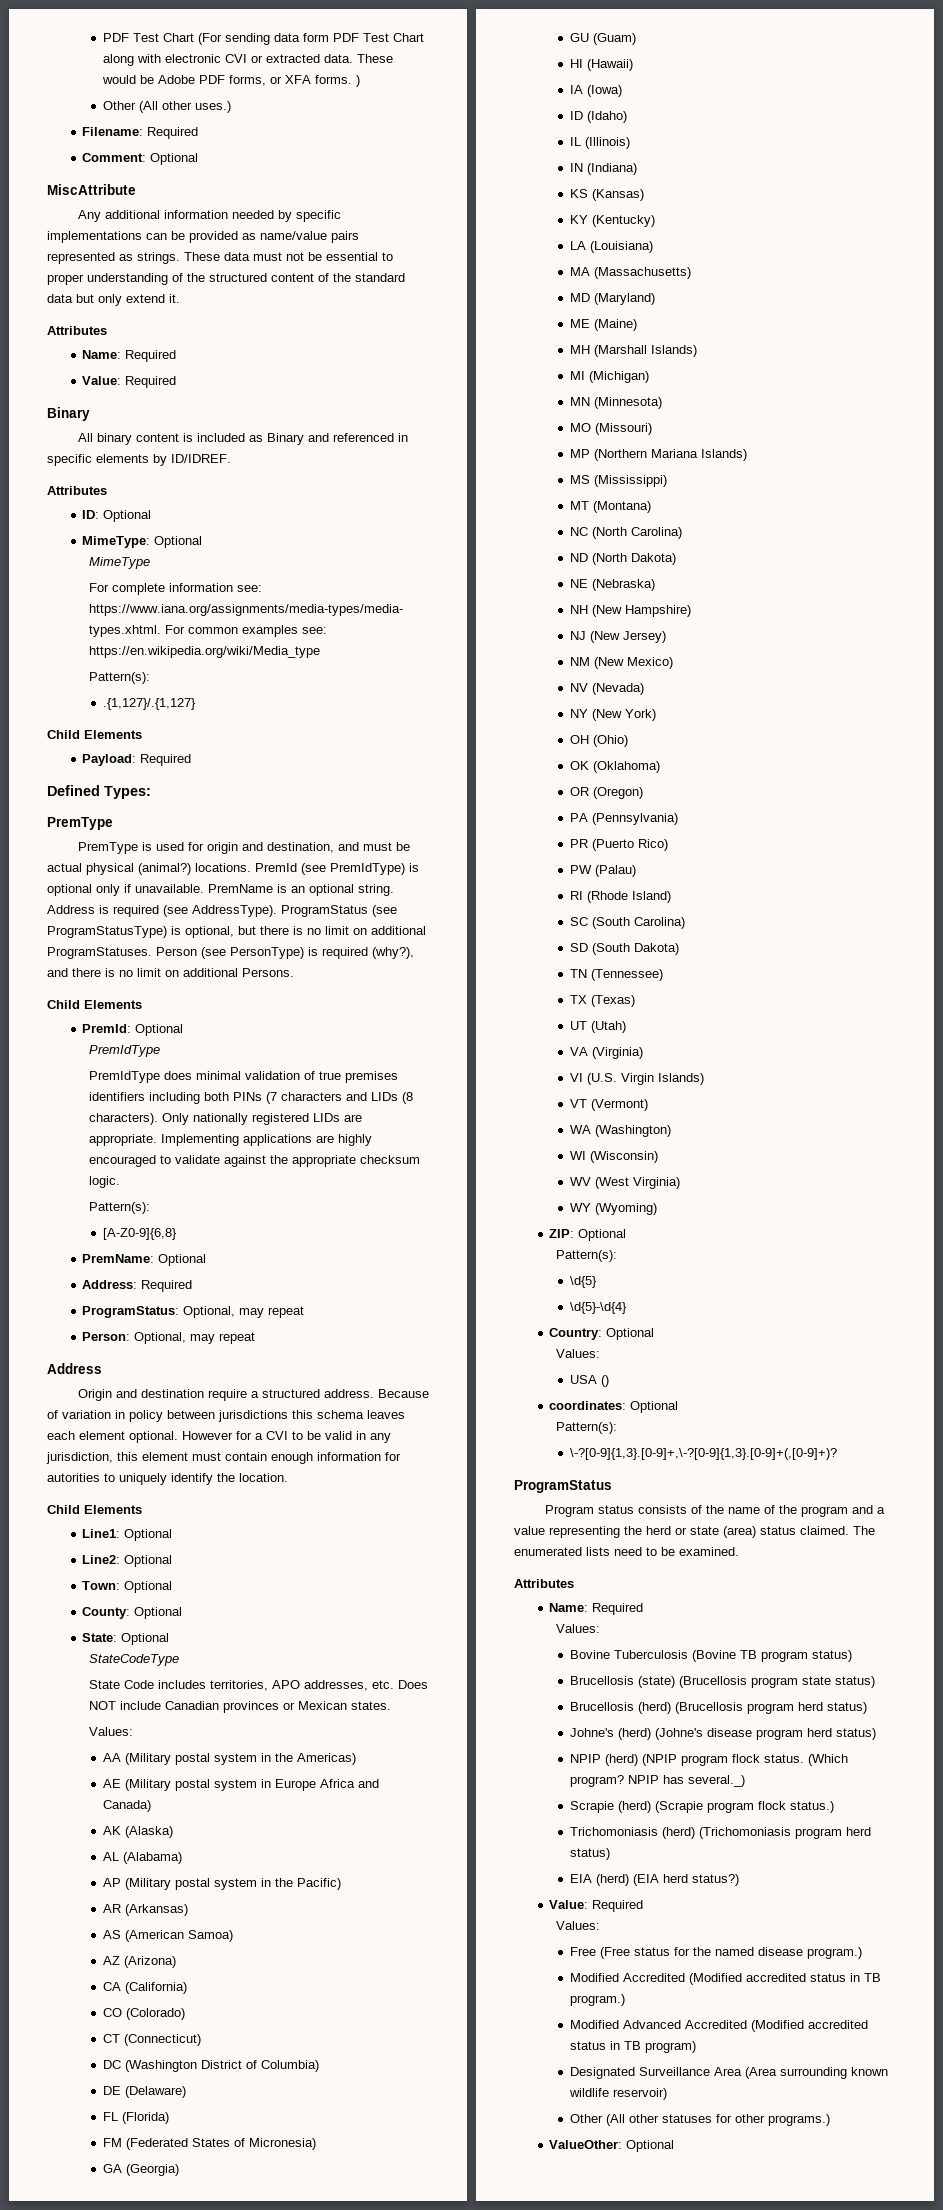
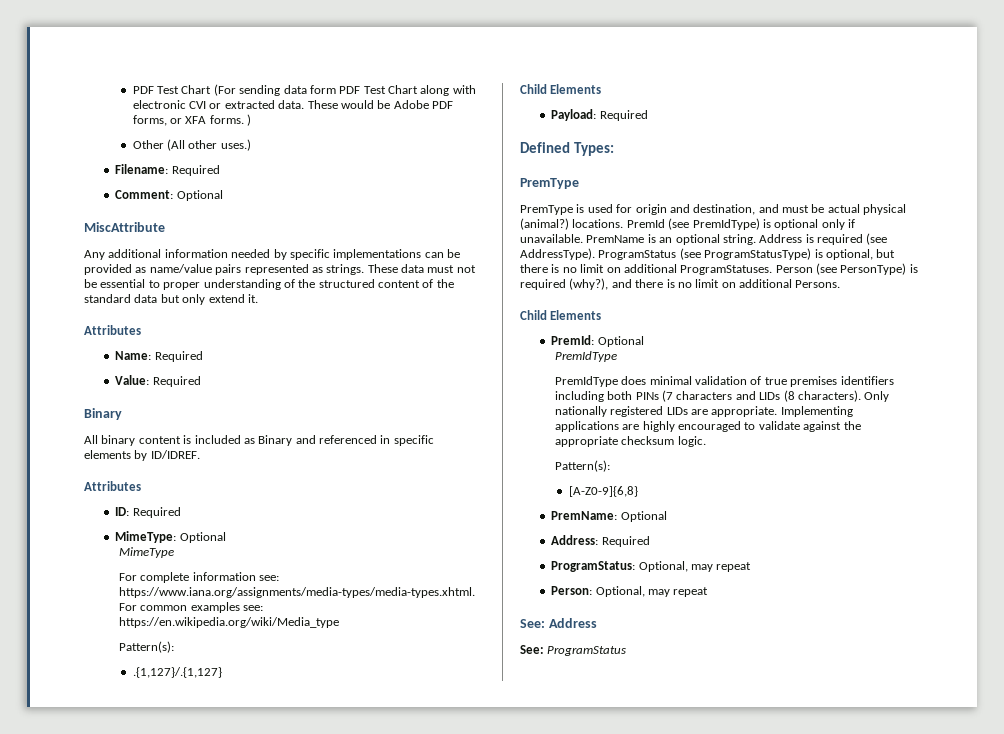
[103,510,152,522] Optional -> [132,507,181,518] Required
(256, 1338) none -> [520,619,545,628] See:
[77,1389,429,1401] [47,1410,405,1422] [47,1431,391,1443] [46,1452,401,1464] [47,1473,288,1485] [47,1505,142,1514] [82,1529,173,1541] [82,1555,173,1567] [82,1581,173,1593] [82,1607,183,1619] [82,1633,170,1645] [88,1654,179,1666] [88,1680,428,1691] [88,1701,391,1713] [88,1727,133,1736] [103,1753,357,1765] [103,1779,380,1791] [103,1800,152,1812] [103,1826,174,1838] [103,1852,183,1864] [103,1878,342,1890] [103,1904,189,1916] [103,1930,234,1942] [103,1956,177,1968] [103,1982,188,1994] [103,2008,186,2020] [103,2034,202,2046] [103,2060,320,2072] [103,2086,187,2098] [103,2112,170,2124] [103,2138,317,2150] [103,2164,180,2176] [570,33,637,45] [570,59,634,71] [570,85,623,97] [570,111,628,123] [570,137,631,149] [570,163,638,175] [570,189,645,201] [570,215,656,227] [570,241,654,253] [570,267,692,279] [570,293,656,305] [570,319,638,331] [570,345,698,357] [570,371,650,383] [570,397,663,409] [570,423,653,435] [570,449,748,461] [570,475,668,487] [570,501,652,513] [570,527,683,539] [570,553,677,565] [570,579,656,591] [570,605,692,617] [570,631,667,643] [570,657,674,669] [570,683,645,695] [570,709,657,721] [570,735,629,747] [570,761,661,773] [570,787,644,799] [570,813,679,825] [570,839,669,851] [570,865,637,877] [570,891,672,903] [570,917,686,929] [570,943,680,955] [570,969,664,981] [570,995,636,1007] [570,1021,627,1033] [570,1047,644,1059] [570,1073,705,1085] [570,1099,649,1111] [570,1125,672,1137] [570,1151,659,1163] [570,1177,681,1189] [570,1203,658,1215] [549,1229,627,1241] [555,1250,617,1262] [570,1276,598,1288] [570,1302,628,1314] [549,1328,655,1340] [555,1349,600,1358] [570,1375,610,1387] [549,1401,679,1413] [555,1422,617,1434] [570,1448,838,1460] [514,1480,612,1493] [544,1505,885,1517] [514,1526,875,1538] [514,1547,739,1556] [514,1579,574,1588] [549,1603,644,1615] [555,1624,600,1633] [570,1650,853,1662] [570,1676,876,1688] [570,1702,868,1714] [570,1728,877,1740] [570,1754,849,1766] [570,1775,746,1787] [570,1801,835,1813] [570,1827,872,1839] [570,1848,611,1860] [570,1874,740,1886] [549,1900,644,1912] [555,1921,600,1930] [570,1947,863,1959] [570,1973,882,1985] [570,1994,626,2006] [570,2020,869,2032] [570,2041,697,2053] [570,2067,889,2079] [569,2088,668,2100] [570,2114,831,2126] [549,2140,675,2152] Origin and destination require a structured address. Because of variation in policy between jurisdictions this schema leaves each element optional. However for a CVI to be valid in any jurisdiction, this element must contain enough information for autorities to uniquely identify the location. // Child Elements // Line1: Optional // Line2: Optional // Town: Optional // County: Optional // State: Optional // StateCodeType // State Code includes territories, APO addresses, etc. Does NOT include Canadian provinces or Mexican states. // Values: // AA (Military postal system in the Americas) // AE (Military postal system in Europe Africa and Canada) // AK (Alaska) // AL (Alabama) // AP (Military postal system in the Pacific) // AR (Arkansas) // AS (American Samoa) // AZ (Arizona) // CA (California) // CO (Colorado) // CT (Connecticut) // DC (Washington District of Columbia) // DE (Delaware) // FL (Florida) // FM (Federated States of Micronesia) // GA (Georgia) // GU (Guam) // HI (Hawaii) // IA (Iowa) // ID (Idaho) // IL (Illinois) // IN (Indiana) // KS (Kansas) // KY (Kentucky) // LA (Louisiana) // MA (Massachusetts) // MD (Maryland) // ME (Maine) // MH (Marshall Islands) // MI (Michigan) // MN (Minnesota) // MO (Missouri) // MP (Northern Mariana Islands) // MS (Mississippi) // MT (Montana) // NC (North Carolina) // ND (North Dakota) // NE (Nebraska) // NH (New Hampshire) // NJ (New Jersey) // NM (New Mexico) // NV (Nevada) // NY (New York) // OH (Ohio) // OK (Oklahoma) // OR (Oregon) // PA (Pennsylvania) // PR (Puerto Rico) // PW (Palau) // RI (Rhode Island) // SC (South Carolina) // SD (South Dakota) // TN (Tennessee) // TX (Texas) // UT (Utah) // VA (Virginia) // VI (U.S. Virgin Islands) // VT (Vermont) // WA (Washington) // WI (Wisconsin) // WV (West Virginia) // WY (Wyoming) // ZIP: Optional // Pattern(s): // \d{5} // \d{5}-\d{4} // Country: Optional // Values: // USA () // coordinates: Optional // Pattern(s): // \-?[0-9]{1,3}.[0-9]+,\-?[0-9]{1,3}.[0-9]+(,[0-9]+)? // ProgramStatus // Program status consists of the name of the program and a value representing the herd or state (area) status claimed. The enumerated lists need to be examined. // Attributes // Name: Required // Values: // Bovine Tuberculosis (Bovine TB program status) // Brucellosis (state) (Brucellosis program state status) // Brucellosis (herd) (Brucellosis program herd status) // Johne's (herd) (Johne's disease program herd status) // NPIP (herd) (NPIP program flock status. (Which program? NPIP has several._) // Scrapie (herd) (Scrapie program flock status.) // Trichomoniasis (herd) (Trichomoniasis program herd status) // EIA (herd) (EIA herd status?) // Value: Required // Values: // Free (Free status for the named disease program.) // Modified Accredited (Modified accredited status in TB program.) // Modified Advanced Accredited (Modified accredited status in TB program) // Designated Surveillance Area (Area surrounding known wildlife reservoir) // Other (All other statuses for other programs.) // ValueOther: Optional -> [520,645,627,656] See: ProgramStatus

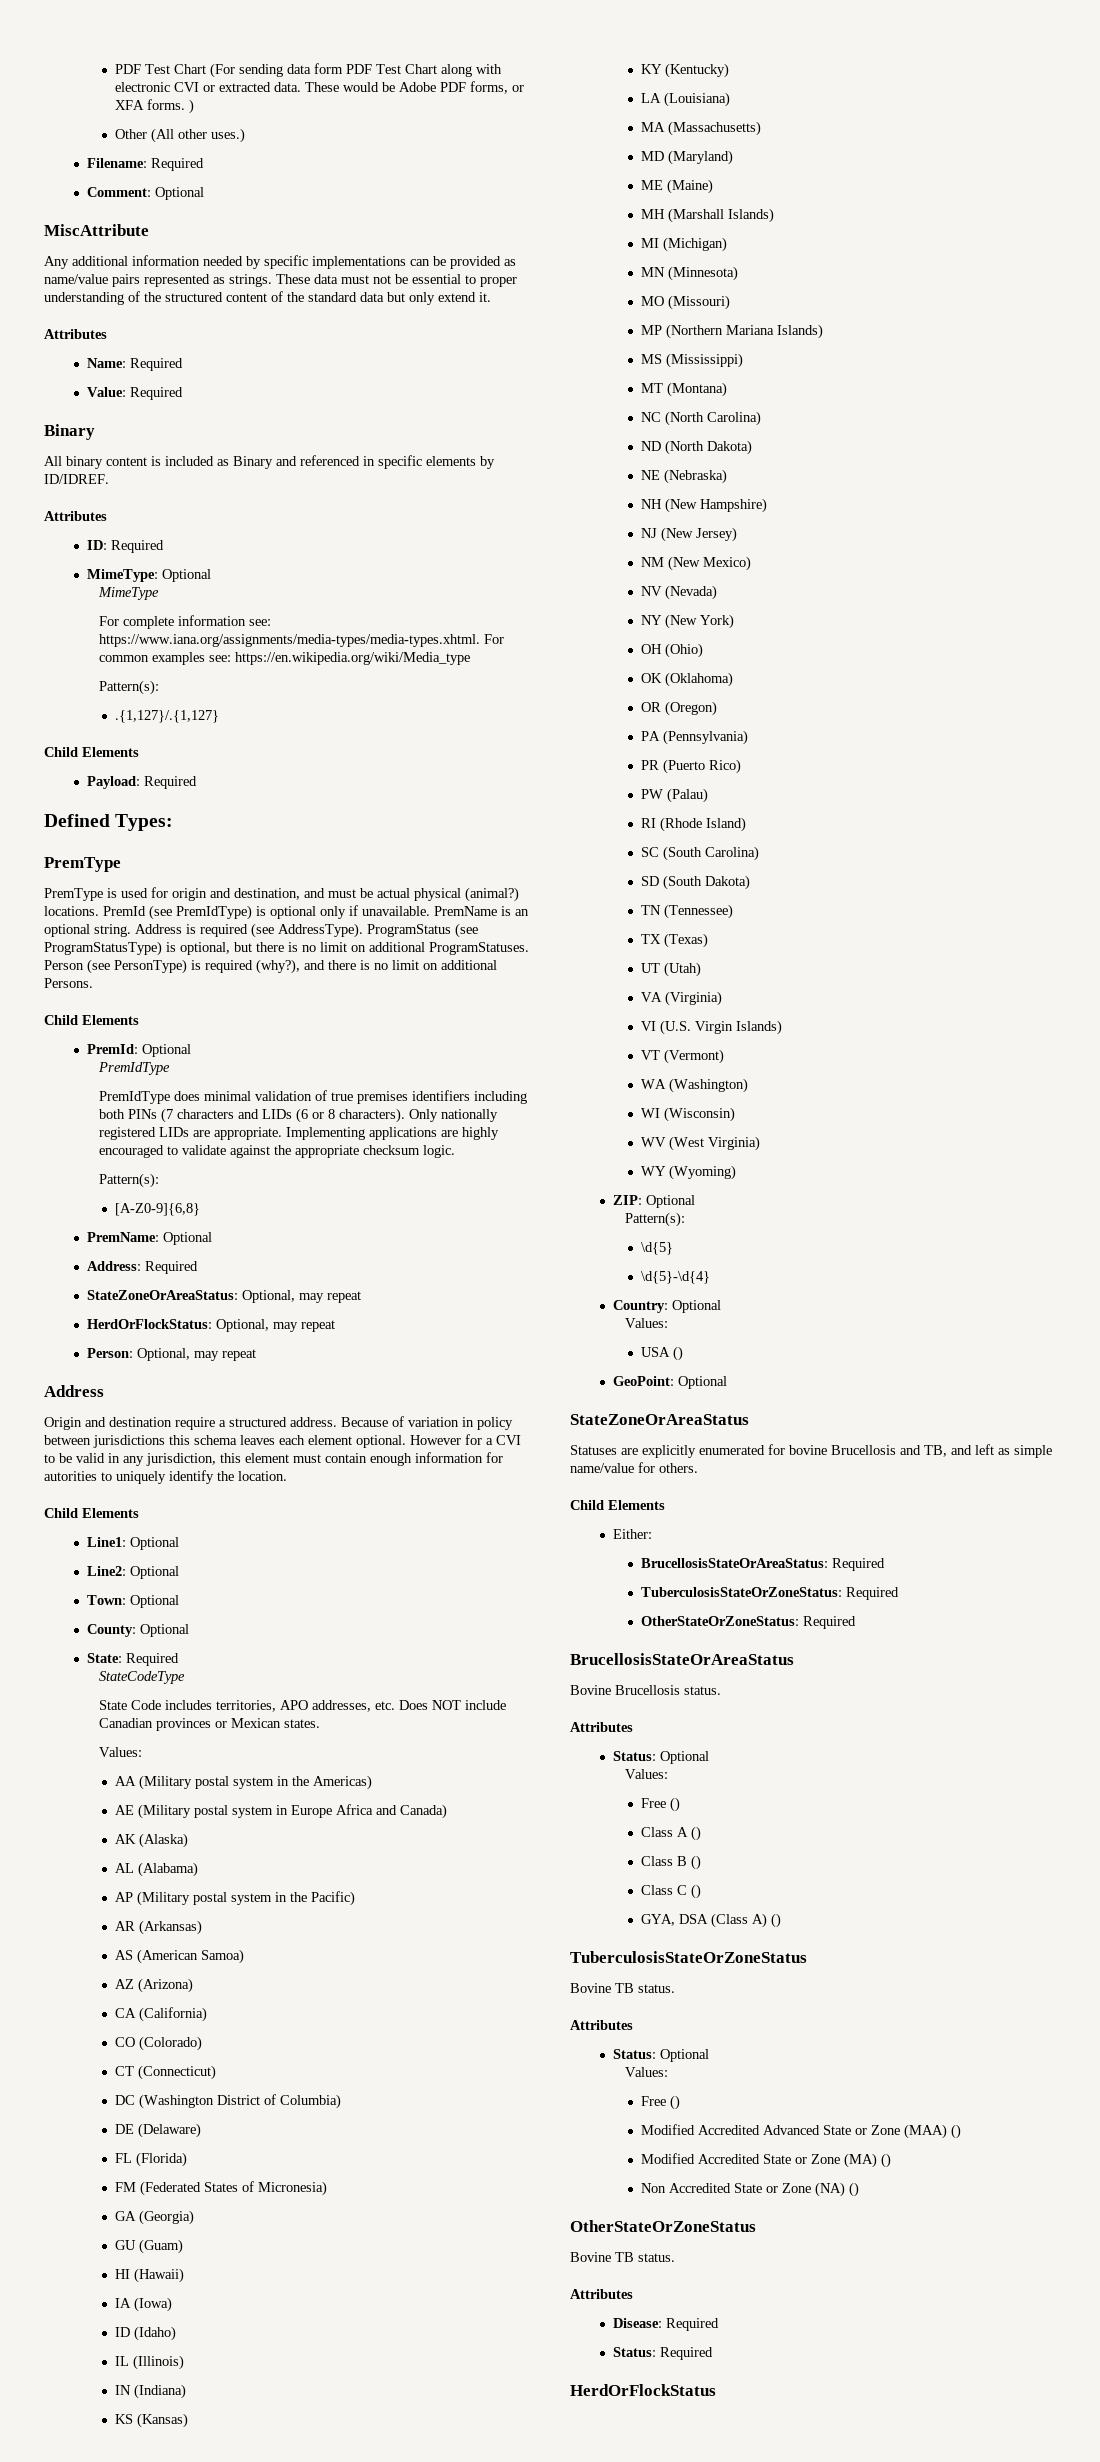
[783,390,795,402] (8 -> [295,1108,335,1123] (6 or 8
[551,561,636,572] ProgramStatus: -> [87,1290,362,1303] [87,1319,213,1329] StateZoneOrAreaStatus: Optional, may repeat // HerdOrFlockStatus:
[520,619,545,628] See: -> (257, 1355) none
[520,645,627,656] See: ProgramStatus -> [44,1416,513,1430] [44,1434,521,1448] [44,1452,503,1466] [44,1470,287,1484] [44,1508,139,1518] [87,1537,180,1550] [87,1566,180,1579] [87,1595,180,1608] [87,1624,190,1637] [87,1653,180,1666] [98,1671,185,1684] [98,1700,506,1712] [98,1718,320,1731] [98,1747,142,1757] [114,1775,372,1790] [114,1804,447,1819] [114,1833,188,1848] [114,1862,198,1877] [114,1891,355,1906] [114,1920,202,1935] [114,1949,244,1964] [114,1978,193,1993] [114,2007,207,2022] [114,2036,202,2051] [114,2065,216,2080] [114,2094,341,2109] [114,2123,201,2138] [114,2152,187,2167] [114,2181,327,2196] [114,2210,194,2225] [114,2239,183,2254] [114,2268,184,2283] [114,2297,172,2312] [114,2326,176,2341] [114,2355,184,2370] [114,2384,186,2399] [114,2413,188,2428] [640,63,729,78] [640,92,730,107] [640,121,761,136] [640,150,733,165] [640,179,713,194] [640,208,774,223] [640,237,727,252] [640,266,738,281] [640,295,730,310] [640,324,823,339] [640,353,743,368] [640,382,727,397] [640,411,761,426] [640,440,752,455] [640,469,727,484] [640,498,767,513] [640,527,737,542] [640,556,751,571] [640,585,717,600] [640,614,734,629] [640,643,703,658] [640,672,733,687] [640,701,717,716] [640,730,748,745] [640,759,741,774] [640,788,708,803] [640,817,746,832] [640,846,759,861] [640,875,750,890] [640,904,733,919] [640,933,708,948] [640,962,701,977] [640,991,722,1006] [640,1020,782,1035] [640,1049,724,1064] [640,1078,748,1093] [640,1107,735,1122] [640,1136,760,1151] [640,1165,736,1180] [613,1195,696,1208] [624,1212,685,1227] [640,1242,673,1255] [640,1271,710,1284] [613,1300,722,1313] [624,1318,668,1328] [640,1346,683,1361] [613,1376,728,1389] [570,1414,749,1425] [570,1444,1052,1458] [570,1462,698,1473] [570,1500,665,1510] [613,1529,653,1539] [640,1558,885,1571] [640,1587,899,1600] [640,1616,856,1629] [570,1653,794,1665] [570,1685,721,1695] [570,1722,633,1732] [613,1751,710,1764] [624,1769,668,1779] [640,1797,680,1812] [640,1826,701,1841] [640,1855,701,1870] [640,1884,701,1899] [640,1913,781,1928] [570,1951,807,1963] [570,1983,675,1993] [570,2020,633,2030] [613,2049,710,2062] [624,2067,668,2077] [640,2095,680,2110] [640,2124,961,2139] [640,2153,891,2168] [640,2182,859,2197] [570,2220,756,2232] [570,2252,675,2262] [570,2289,633,2299] [613,2318,720,2331] [613,2347,714,2360] [570,2384,716,2396] Origin and destination require a structured address. Because of variation in policy between jurisdictions this schema leaves each element optional. However for a CVI to be valid in any jurisdiction, this element must contain enough information for autorities to uniquely identify the location. // Child Elements // Line1: Optional // Line2: Optional // Town: Optional // County: Optional // State: Required // StateCodeType // State Code includes territories, APO addresses, etc. Does NOT include Canadian provinces or Mexican states. // Values: // AA (Military postal system in the Americas) // AE (Military postal system in Europe Africa and Canada) // AK (Alaska) // AL (Alabama) // AP (Military postal system in the Pacific) // AR (Arkansas) // AS (American Samoa) // AZ (Arizona) // CA (California) // CO (Colorado) // CT (Connecticut) // DC (Washington District of Columbia) // DE (Delaware) // FL (Florida) // FM (Federated States of Micronesia) // GA (Georgia) // GU (Guam) // HI (Hawaii) // IA (Iowa) // ID (Idaho) // IL (Illinois) // IN (Indiana) // KS (Kansas) // KY (Kentucky) // LA (Louisiana) // MA (Massachusetts) // MD (Maryland) // ME (Maine) // MH (Marshall Islands) // MI (Michigan) // MN (Minnesota) // MO (Missouri) // MP (Northern Mariana Islands) // MS (Mississippi) // MT (Montana) // NC (North Carolina) // ND (North Dakota) // NE (Nebraska) // NH (New Hampshire) // NJ (New Jersey) // NM (New Mexico) // NV (Nevada) // NY (New York) // OH (Ohio) // OK (Oklahoma) // OR (Oregon) // PA (Pennsylvania) // PR (Puerto Rico) // PW (Palau) // RI (Rhode Island) // SC (South Carolina) // SD (South Dakota) // TN (Tennessee) // TX (Texas) // UT (Utah) // VA (Virginia) // VI (U.S. Virgin Islands) // VT (Vermont) // WA (Washington) // WI (Wisconsin) // WV (West Virginia) // WY (Wyoming) // ZIP: Optional // Pattern(s): // \d{5} // \d{5}-\d{4} // Country: Optional // Values: // USA () // GeoPoint: Optional // StateZoneOrAreaStatus // Statuses are explicitly enumerated for bovine Brucellosis and TB, and left as simple name/value for others. // Child Elements // Either: // BrucellosisStateOrAreaStatus: Required // TuberculosisStateOrZoneStatus: Required // OtherStateOrZoneStatus: Required // BrucellosisStateOrAreaStatus // Bovine Brucellosis status. // Attributes // Status: Optional // Values: // Free () // Class A () // Class B () // Class C () // GYA, DSA (Class A) () // TuberculosisStateOrZoneStatus // Bovine TB status. // Attributes // Status: Optional // Values: // Free () // Modified Accredited Advanced State or Zone (MAA) () // Modified Accredited State or Zone (MA) () // Non Accredited State or Zone (NA) () // OtherStateOrZoneStatus // Bovine TB status. // Attributes // Disease: Required // Status: Required // HerdOrFlockStatus

